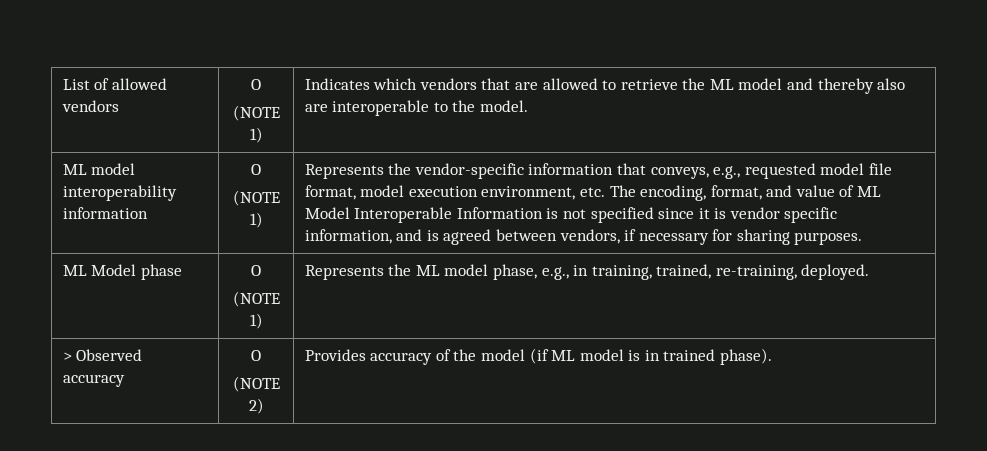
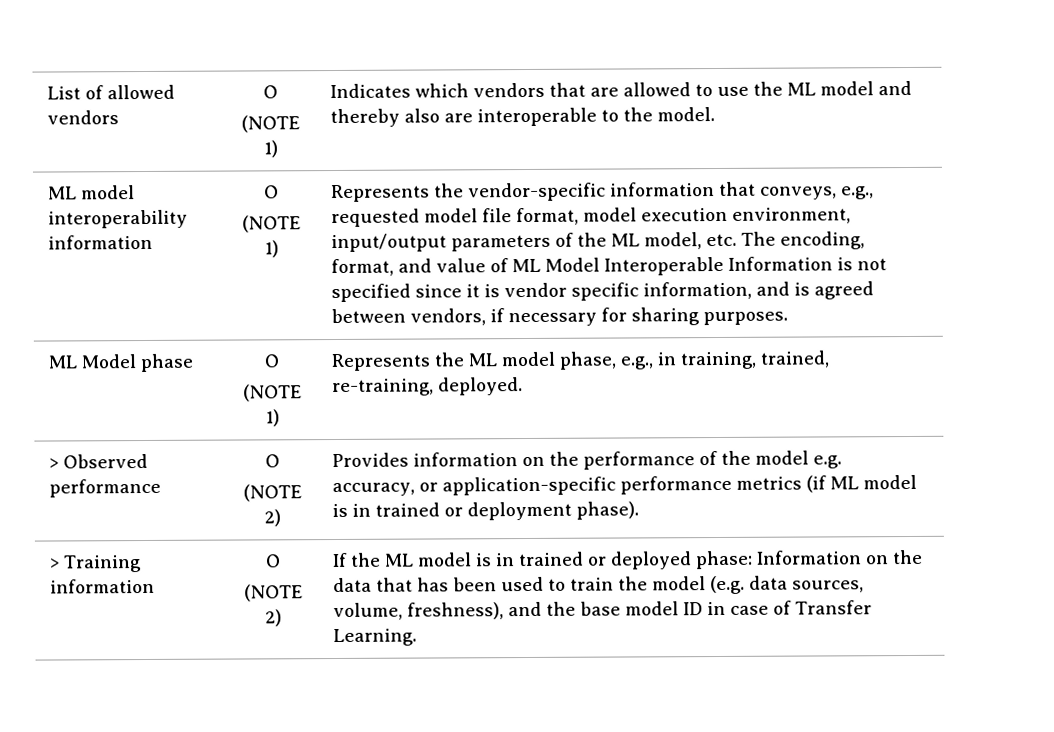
[620,79,678,90] retrieve -> [717,86,750,96] use
(576, 193) none -> [331,232,703,253] input/output parameters of the ML model,
[62,374,125,387] accuracy -> [49,478,162,498] performance
[370,349,525,365] accuracy of the model -> [413,450,843,470] [332,475,803,497] information on the performance of the model e.g. accuracy, or application-specific performance metrics
(716, 355) none -> [444,501,573,521] or deployment
(773, 356) none -> [50,555,143,573] [50,578,156,594] [264,554,281,568] [243,584,303,602] [264,609,282,627] [332,549,924,570] [333,575,865,595] [333,600,873,621] [333,628,418,647] // > Training information | O // (NOTE 2) | If the ML model is in trained or deployed phase: Information on the data that has been used to train the model (e.g. data sources, volume, freshness), and the base model ID in case of Transfer Learning.

